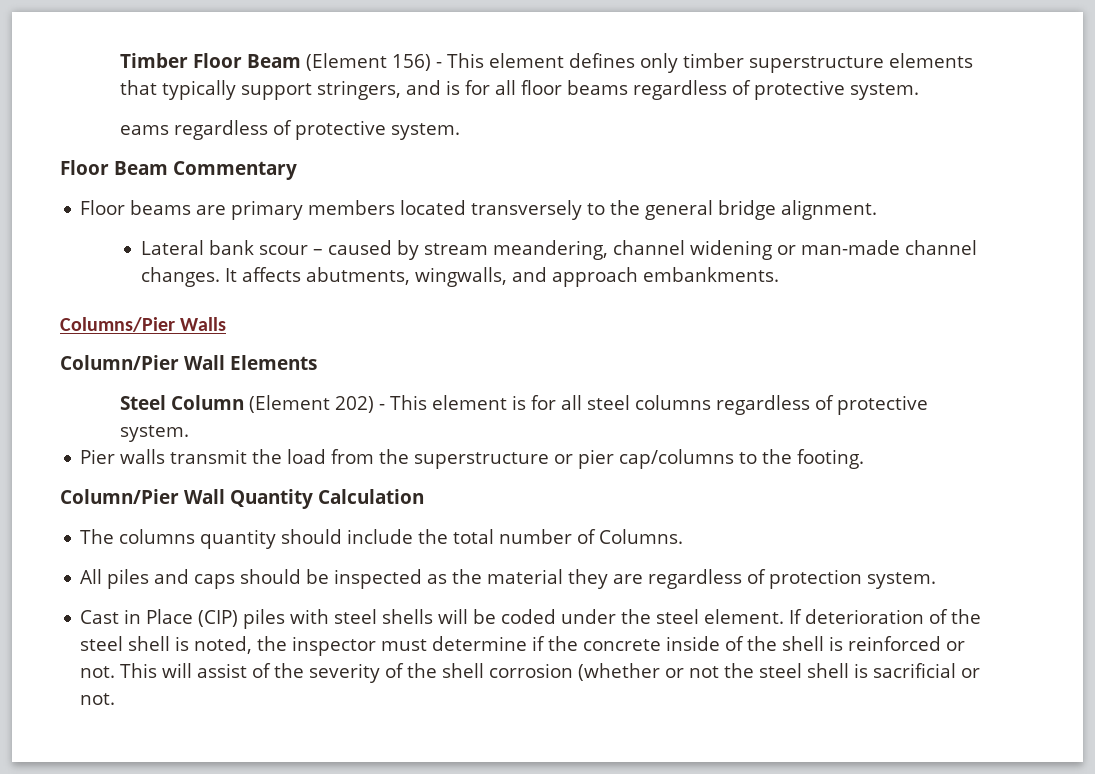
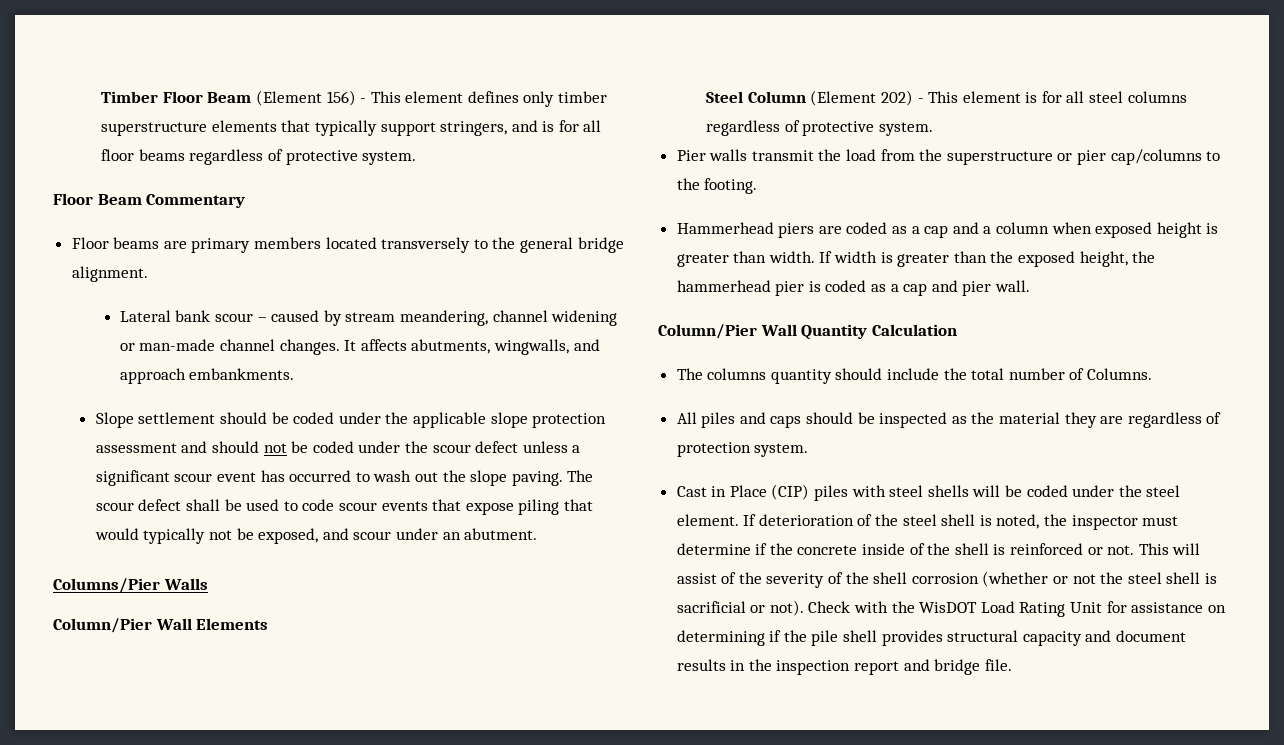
[120,120,461,140] // eams regardless of protective system. -> (417, 158) none
(779, 274) none -> [95,412,607,428] [95,441,581,453] [95,470,594,486] [95,499,593,515] [94,528,538,544] // Slope settlement should be coded under the applicable slope protection assessment and should not be coded under the scour defect unless a significant scour event has occurred to wash out the slope paving. The scour defect shall be used to code scour events that expose piling that would typically not be exposed, and scour under an abutment.
(865, 459) none -> [676,222,1219,238] [676,251,1156,267] [676,280,1031,296] // Hammerhead piers are coded as a cap and a column when exposed height is greater than width. If width is greater than the exposed height, the hammerhead pier is coded as a cap and pier wall.
[80,693,116,705] not. -> [769,600,1226,617] [676,630,1187,646] [676,659,1012,675] not). Check with the WisDOT Load Rating Unit for assistance on determining if the pile shell provides structural capacity and document results in the inspection report and bridge file.

